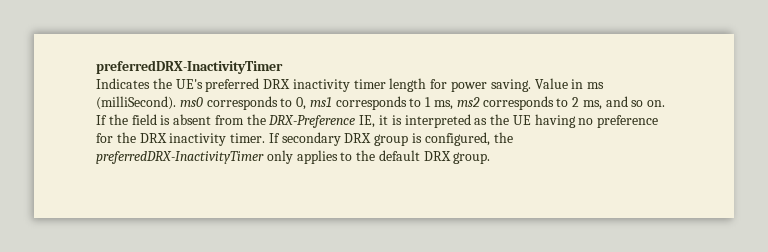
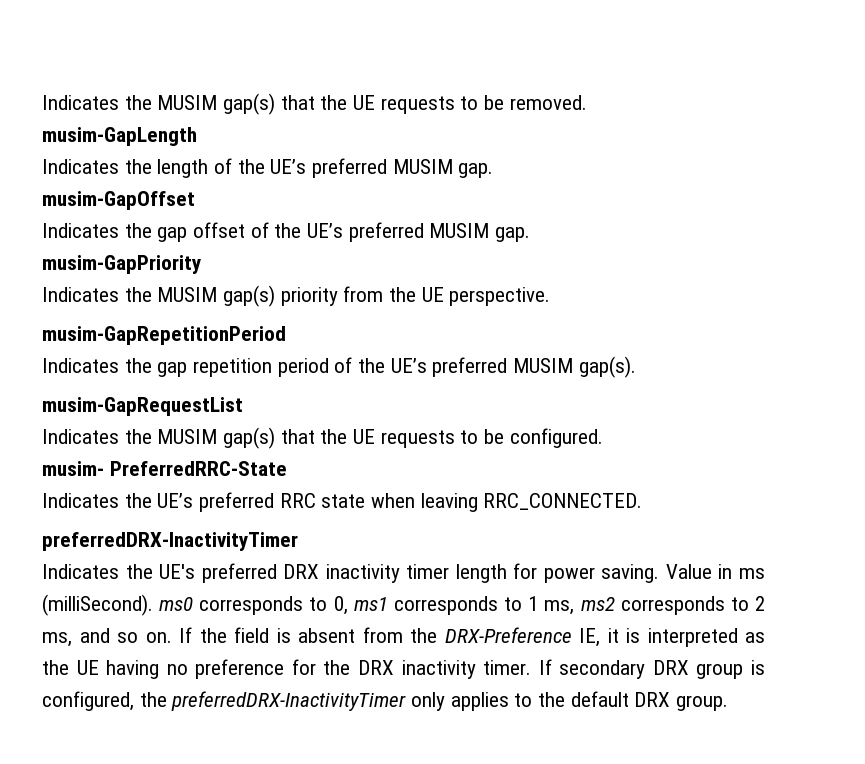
(96, 67) none -> [42,93,587,115] [42,127,197,146] [42,158,494,178] [42,191,195,210] [42,222,531,242] [42,255,201,274] [42,285,551,307] [42,326,286,345] [42,356,636,378] [42,397,243,416] [42,427,603,449] [42,461,287,476] [42,492,643,512] Indicates the MUSIM gap(s) that the UE requests to be removed. // musim-GapLength // Indicates the length of the UE’s preferred MUSIM gap. // musim-GapOffset // Indicates the gap offset of the UE’s preferred MUSIM gap. // musim-GapPriority // Indicates the MUSIM gap(s) priority from the UE perspective. // musim-GapRepetitionPeriod // Indicates the gap repetition period of the UE’s preferred MUSIM gap(s). // musim-GapRequestList // Indicates the MUSIM gap(s) that the UE requests to be configured. // musim- PreferredRRC-State // Indicates the UE’s preferred RRC state when leaving RRC_CONNECTED. //

